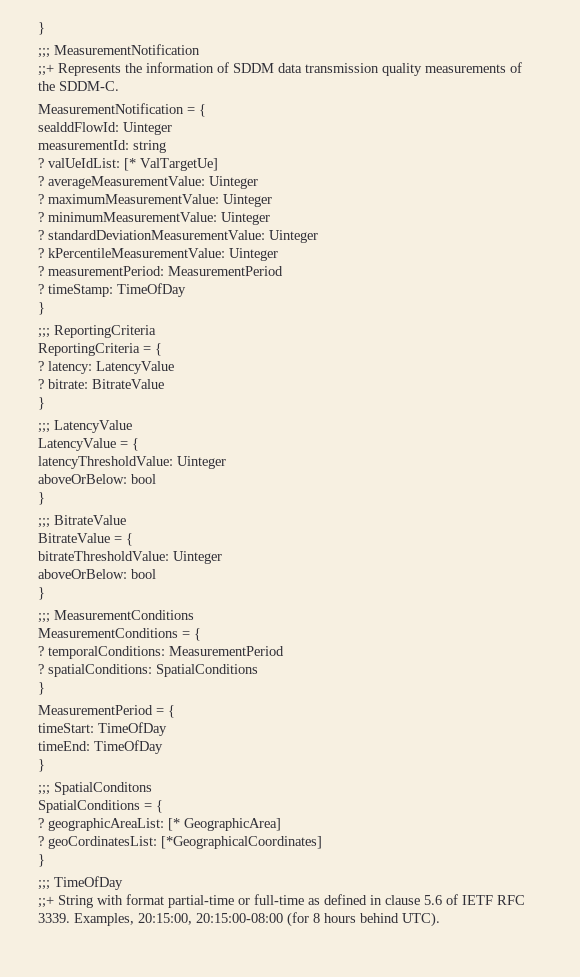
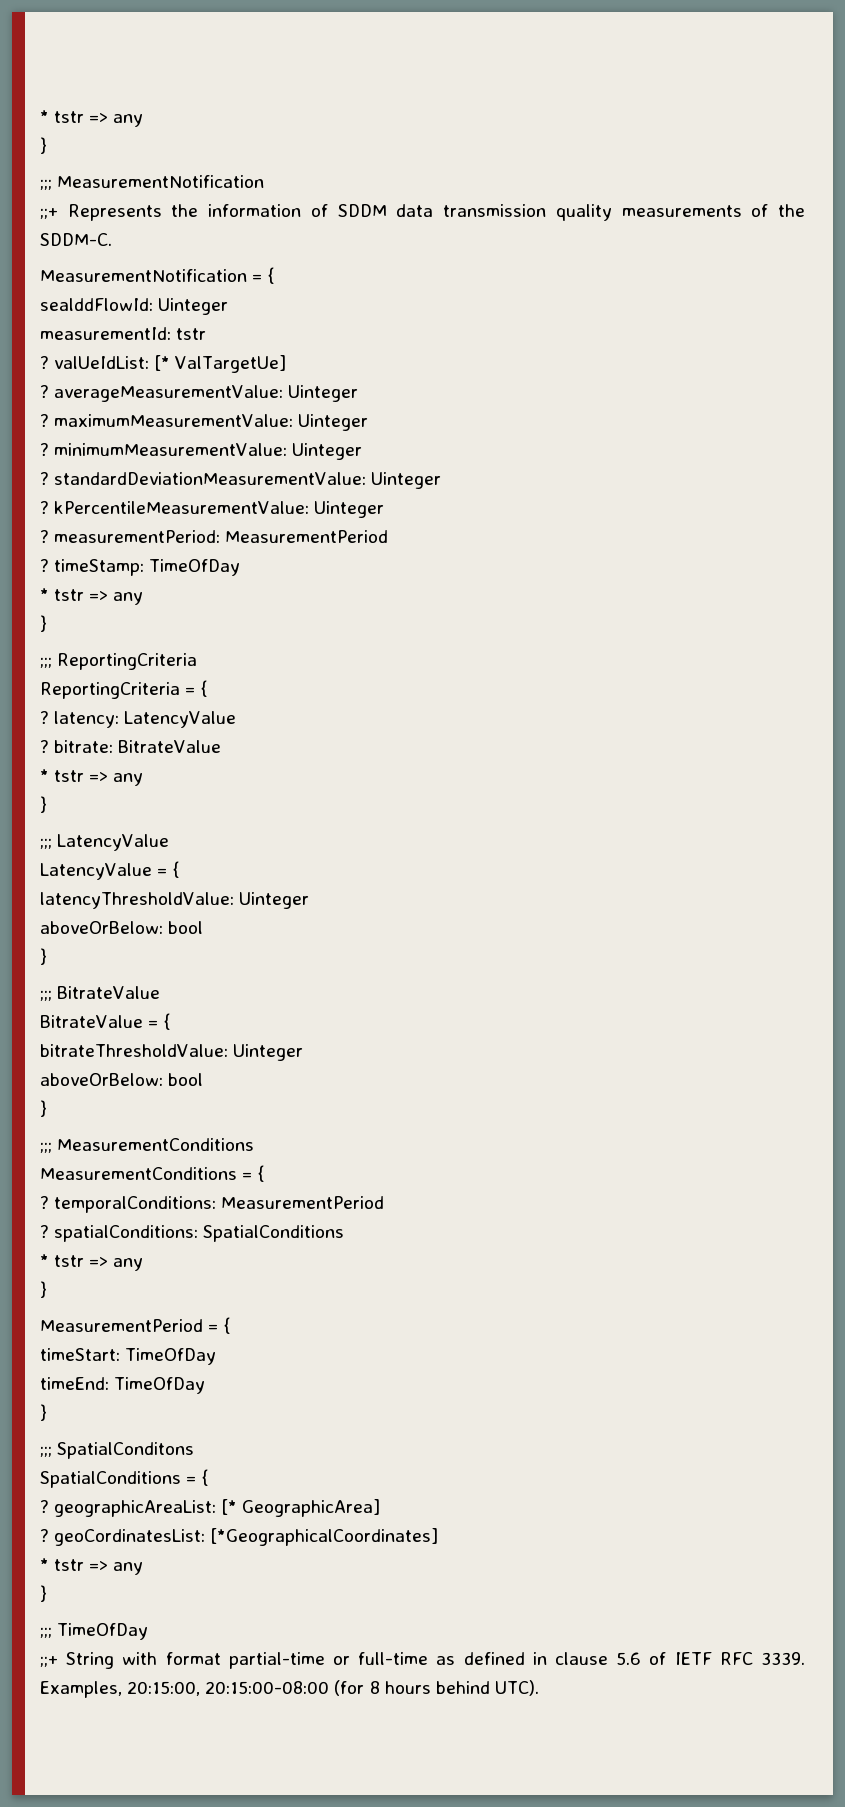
(38, 28) none -> [40,110,144,127] * tstr => any //
[133,140,166,153] string -> [176,328,207,340] tstr
(186, 290) none -> [40,588,144,605] // * tstr => any
(164, 384) none -> [40,769,144,786] // * tstr => any
(258, 670) none -> [40,1254,144,1271] // * tstr => any
(322, 842) none -> [40,1558,144,1575] // * tstr => any

